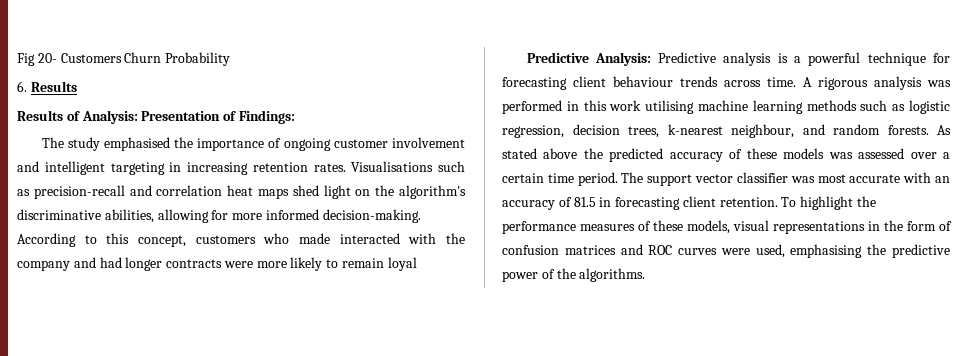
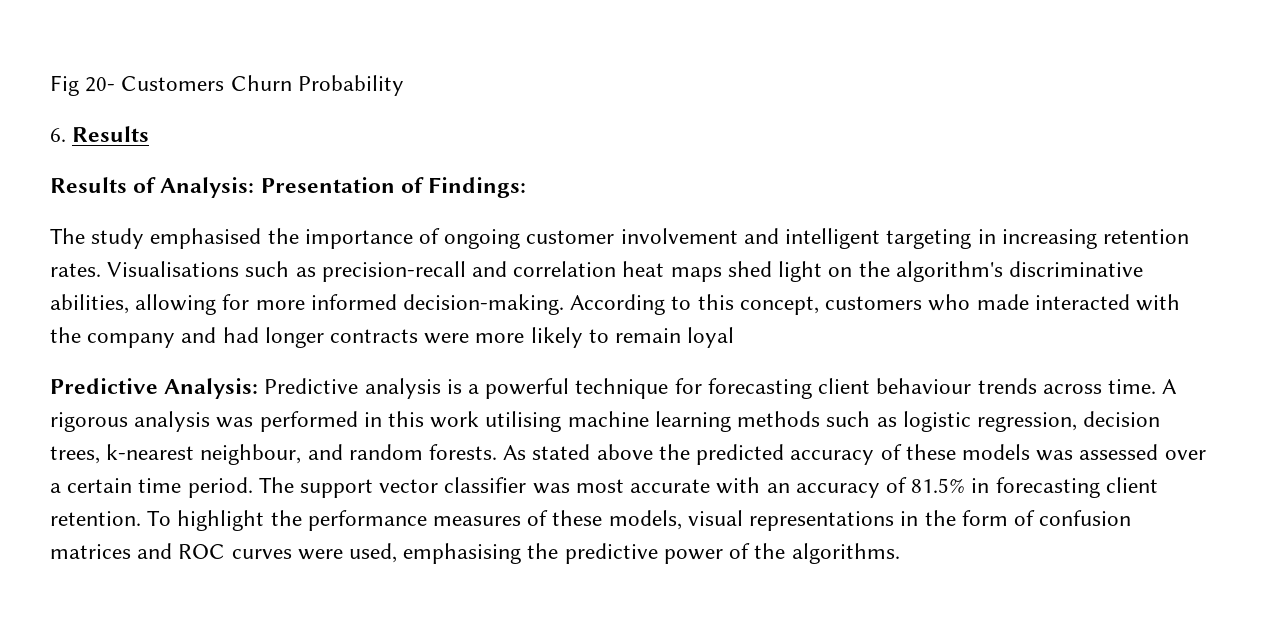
[573,197,596,207] 81.5 -> [911,478,966,493] 81.5%

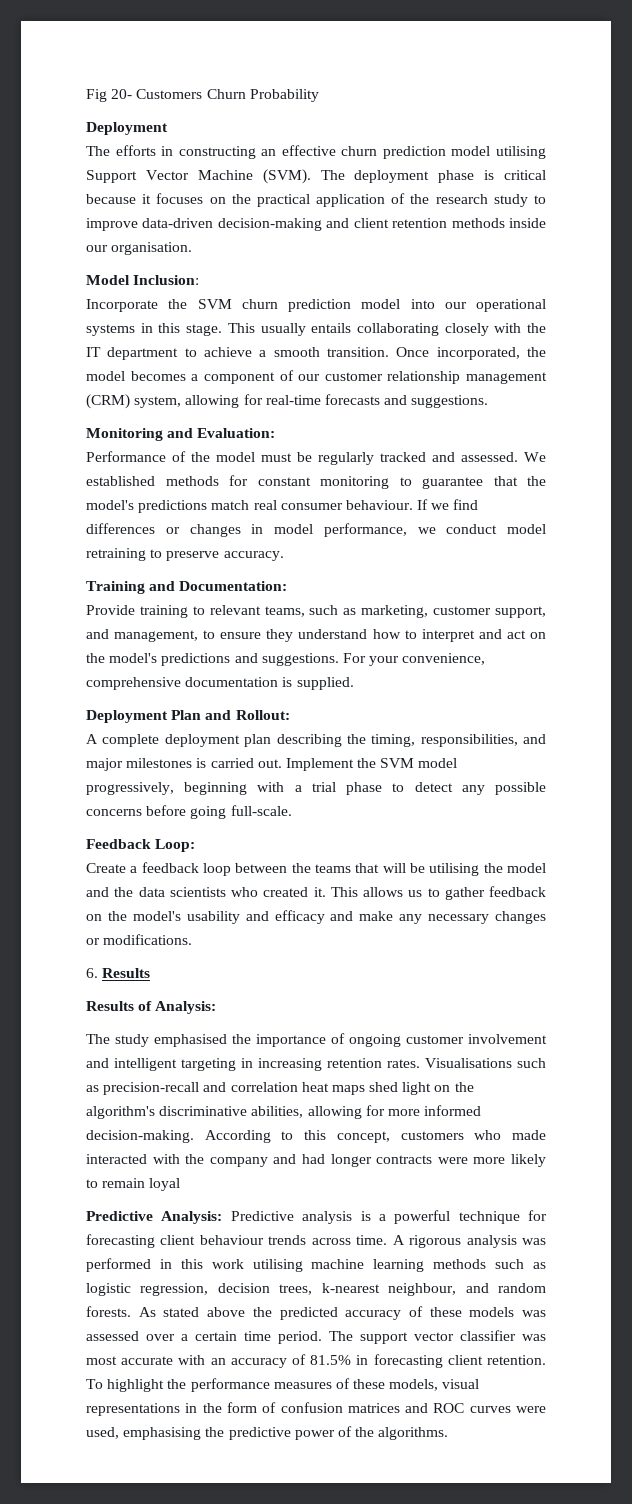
(404, 85) none -> [86,122,168,135] [86,145,546,159] [86,169,546,184] [86,193,546,207] [86,218,546,231] [86,242,193,255] [86,275,200,285] [86,299,546,312] [86,323,546,336] [86,347,546,360] [86,370,547,384] [86,394,489,409] [86,428,276,441] [86,451,546,465] [86,475,546,489] [86,499,479,513] [86,523,546,537] [86,548,284,561] [86,581,288,594] [86,605,546,618] [86,629,546,642] [86,653,486,666] [86,677,354,690] [86,710,290,723] [86,734,546,747] [86,758,458,771] [86,782,546,795] [86,805,292,819] [86,839,196,852] [86,862,546,876] [86,886,546,900] [86,910,546,924] [86,934,193,945] // Deployment // The efforts in constructing an effective churn prediction model utilising Support Vector Machine (SVM). The deployment phase is critical because it focuses on the practical application of the research study to improve data-driven decision-making and client retention methods inside our organisation. // Model Inclusion: // Incorporate the SVM churn prediction model into our operational systems in this stage. This usually entails collaborating closely with the IT department to achieve a smooth transition. Once incorporated, the model becomes a component of our customer relationship management (CRM) system, allowing for real-time forecasts and suggestions. // Monitoring and Evaluation: // Performance of the model must be regularly tracked and assessed. We established methods for constant monitoring to guarantee that the model's predictions match real consumer behaviour. If we find differences or changes in model performance, we conduct model retraining to preserve accuracy. // Training and Documentation: // Provide training to relevant teams, such as marketing, customer support, and management, to ensure they understand how to interpret and act on the model's predictions and suggestions. For your convenience, comprehensive documentation is supplied. // Deployment Plan and Rollout: // A complete deployment plan describing the timing, responsibilities, and major milestones is carried out. Implement the SVM model progressively, beginning with a trial phase to detect any possible concerns before going full-scale. // Feedback Loop: // Create a feedback loop between the teams that will be utilising the model and the data scientists who created it. This allows us to gather feedback on the model's usability and efficacy and make any necessary changes or modifications.
[260,177,527,198] Presentation of Findings: -> (217, 1007) none

